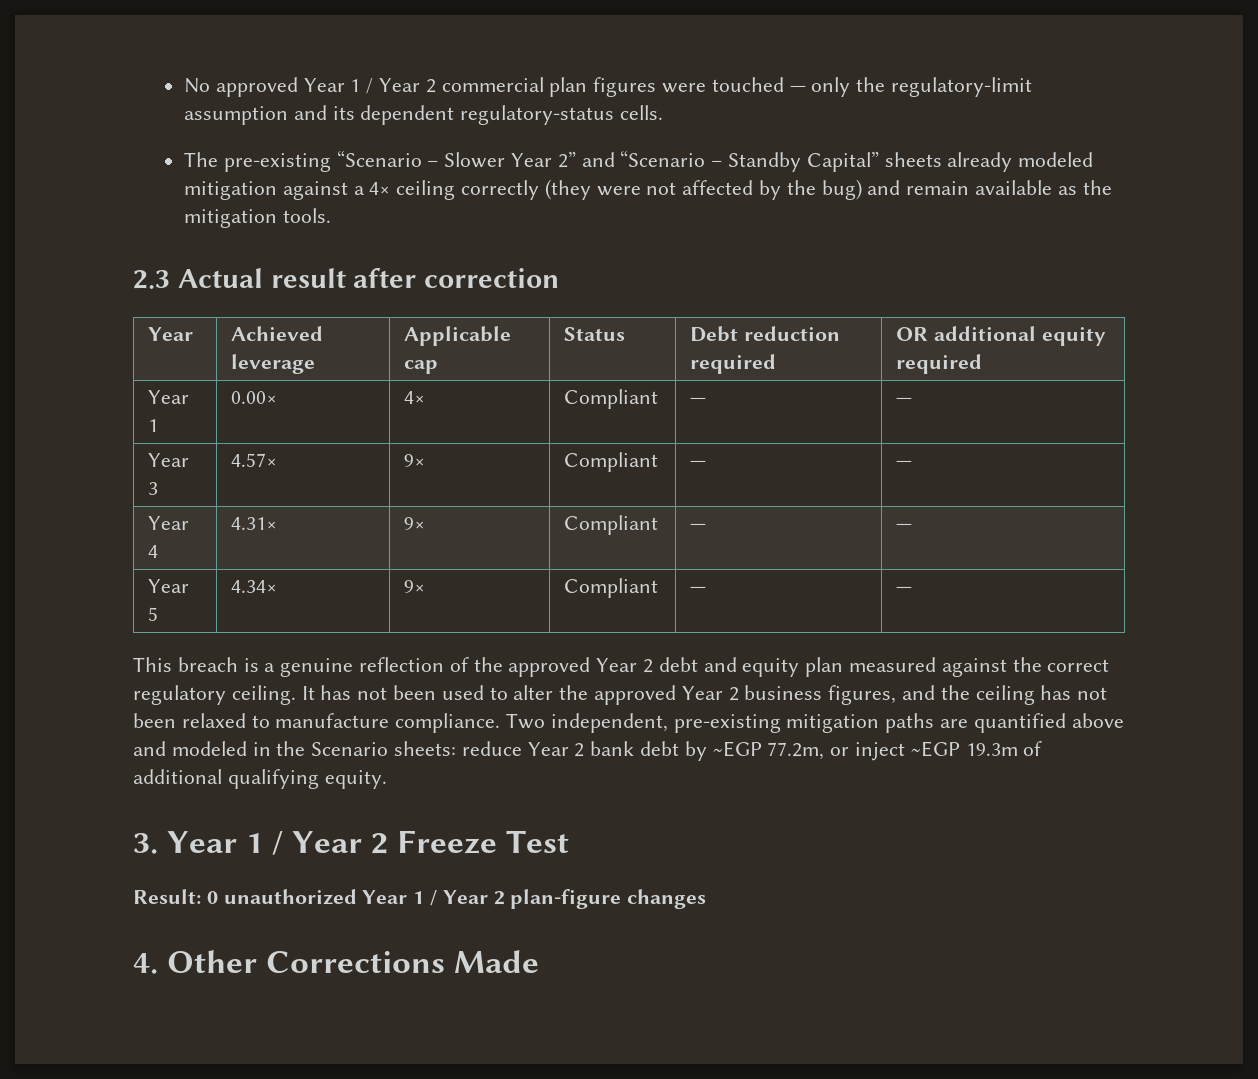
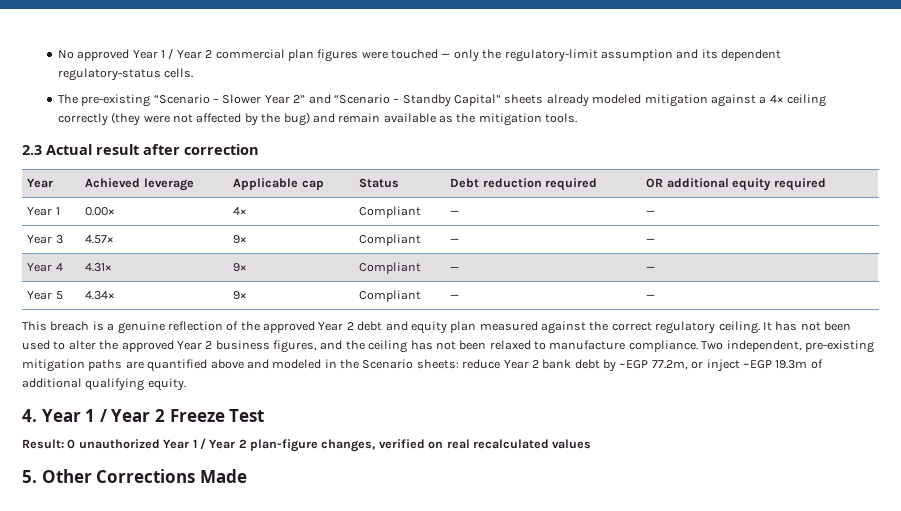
[133,833,158,854] 3. -> [22,409,37,422] 4.
[627,889,707,909] [133,953,158,974] changes // 4. -> [321,439,592,452] [22,470,37,483] changes, verified on real recalculated values // 5.

